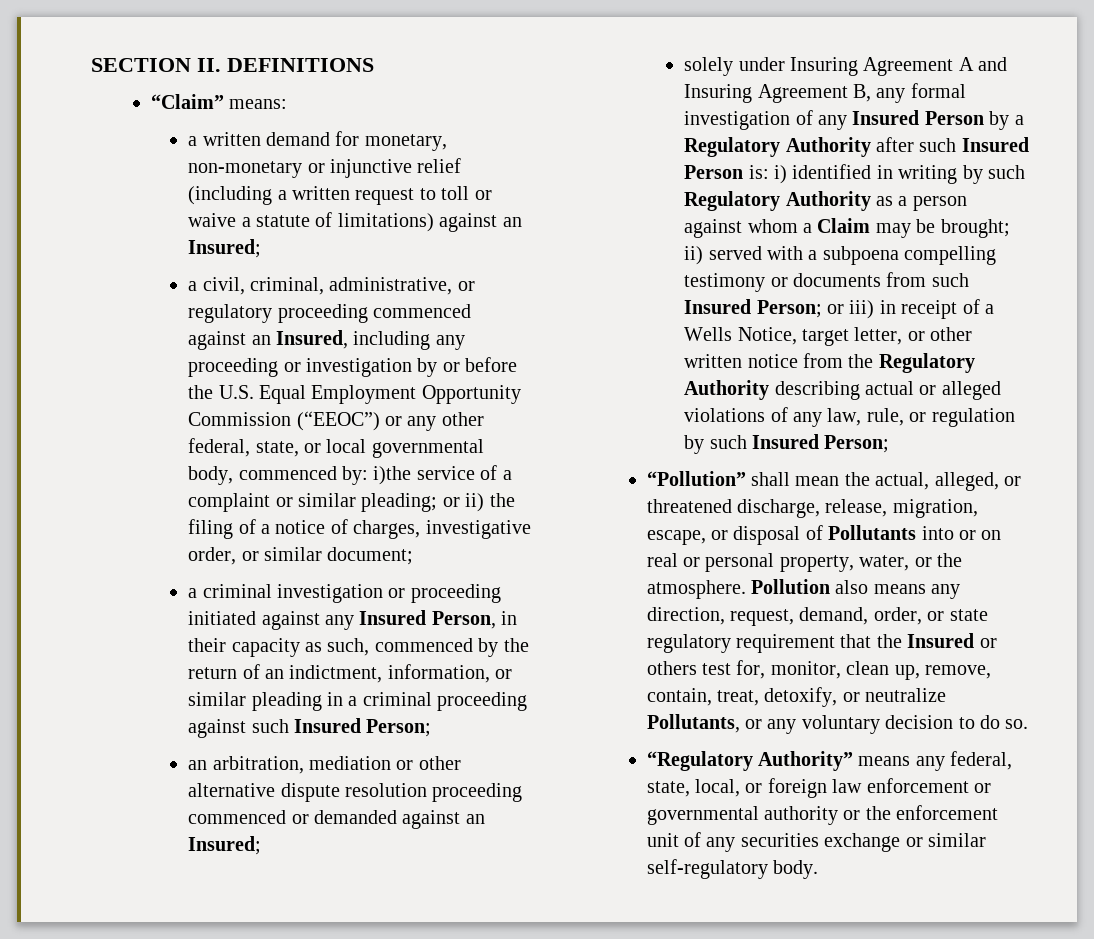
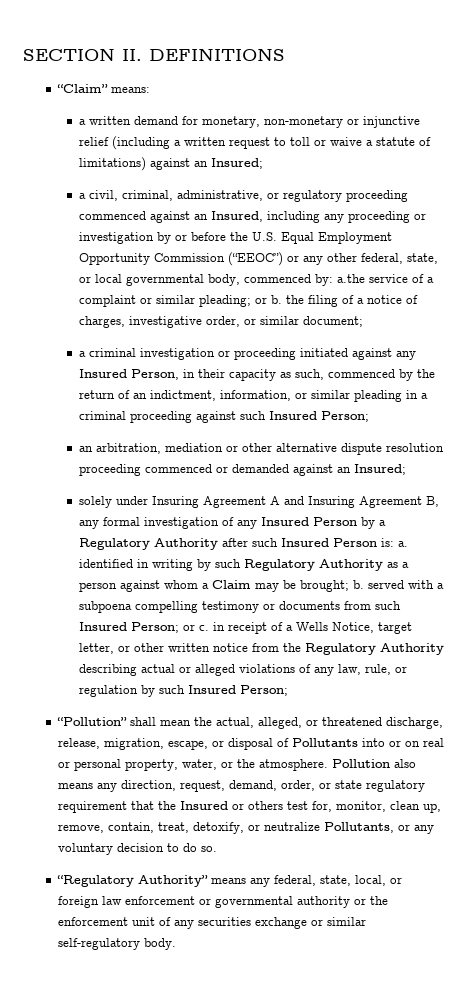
[373,466,412,485] i)the -> [337,274,366,283] a.the
[465,493,485,512] ii) -> [271,295,283,304] b.
[773,165,787,184] i) -> [398,541,409,547] a.
[684,246,704,265] ii) -> [353,580,365,589] b.
[849,300,875,319] iii) -> [199,625,210,631] c.

